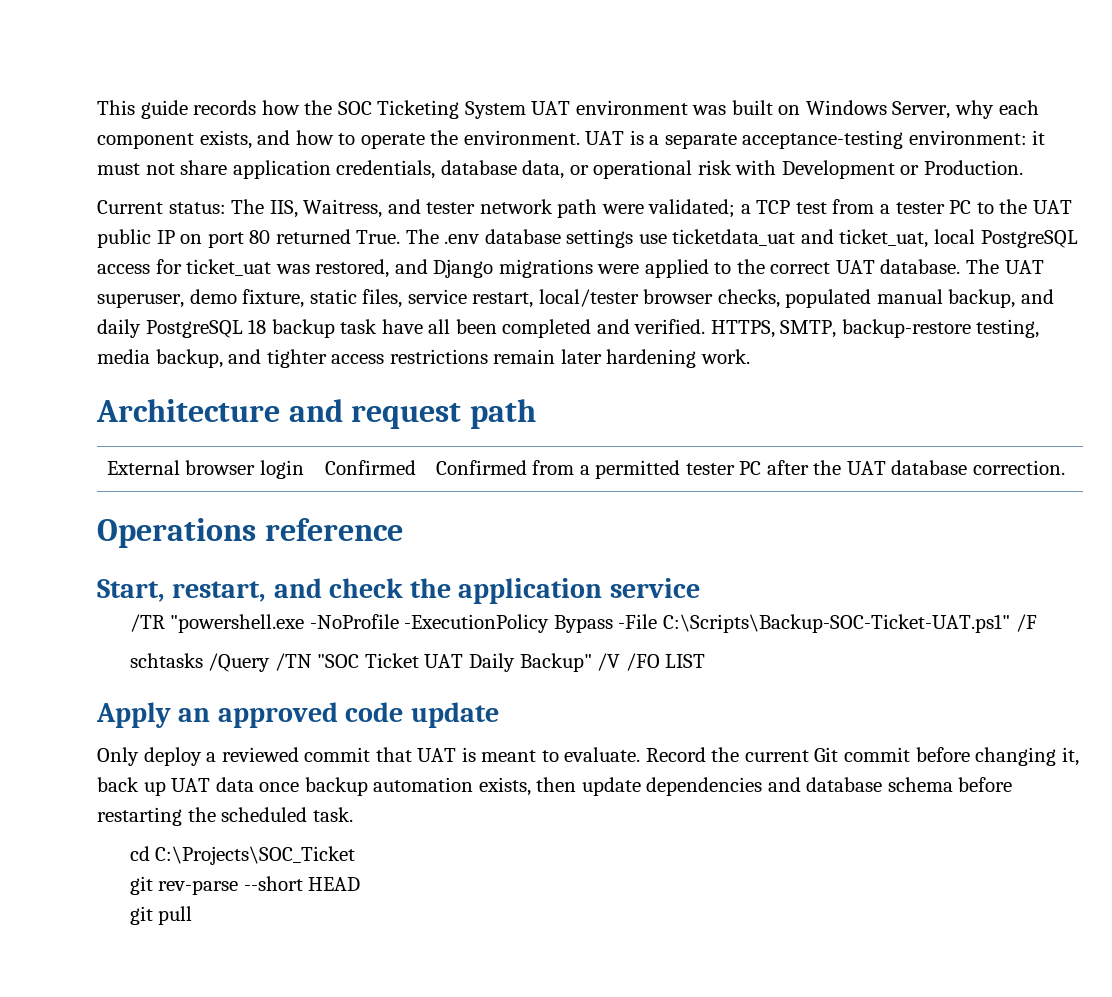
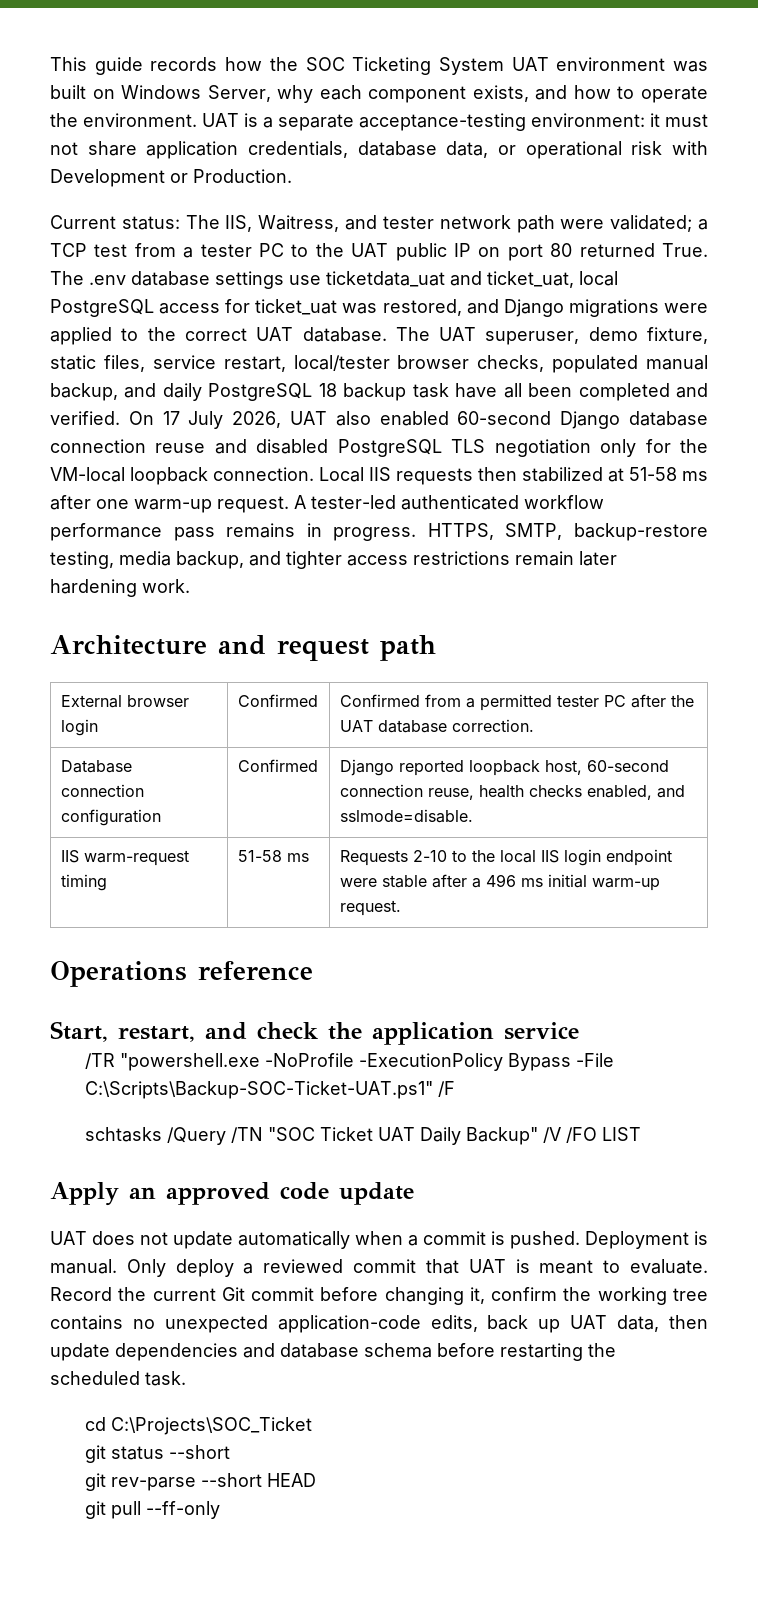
(706, 326) none -> [128,411,708,429] [50,439,709,457] [50,467,708,485] [50,495,604,513] [50,523,417,541] On 17 July 2026, UAT also enabled 60-second Django database connection reuse and disabled PostgreSQL TLS negotiation only for the VM-local loopback connection. Local IIS requests then stabilized at 51-58 ms after one warm-up request. A tester-led authenticated workflow performance pass remains in progress.
(1065, 467) none -> [60,760,132,773] [60,784,144,797] [60,809,161,826] [237,759,318,772] [339,759,669,776] [339,784,685,800] [339,809,473,823] [60,850,189,866] [60,874,107,891] [237,850,309,862] [339,849,672,866] [339,874,660,891] [339,900,401,916] // Database connection configuration | Confirmed | Django reported loopback host, 60-second connection reuse, health checks enabled, and sslmode=disable. // IIS warm-request timing | 51-58 ms | Requests 2-10 to the local IIS login endpoint were stable after a 496 ms initial warm-up request.
(499, 715) none -> [50,1231,708,1249] [50,1259,117,1274] UAT does not update automatically when a commit is pushed. Deployment is manual.
[97,777,531,796] back up UAT data once backup automation exists, -> [491,1287,708,1305] [50,1315,660,1333] confirm the working tree contains no unexpected application-code edits, back up UAT data,
(356, 855) none -> [85,1445,231,1463] // git status --short
(193, 915) none -> [146,1501,221,1519] --ff-only

